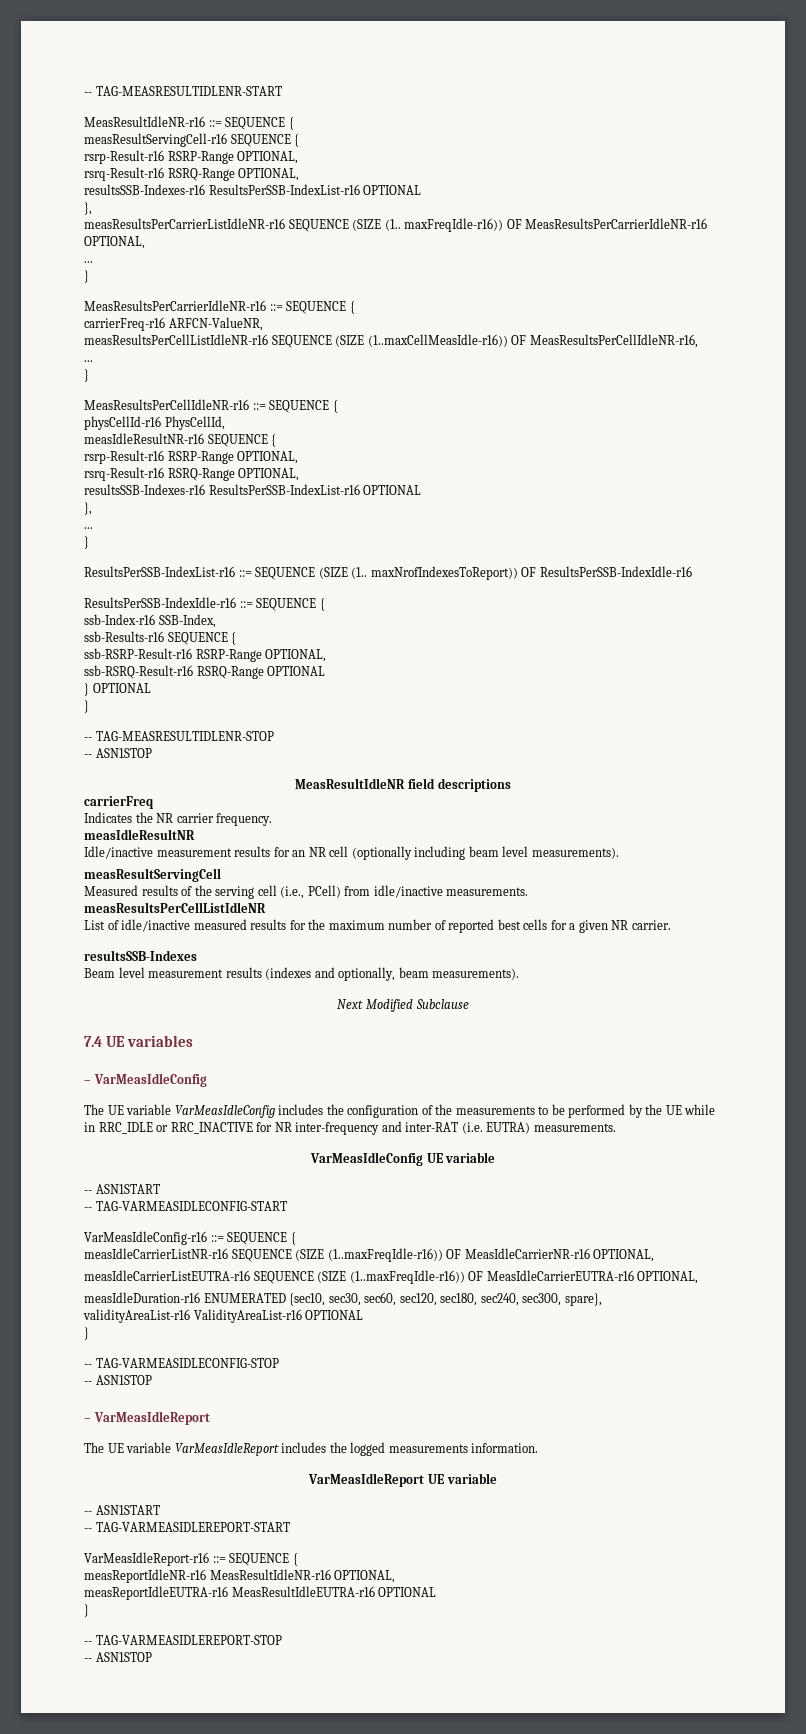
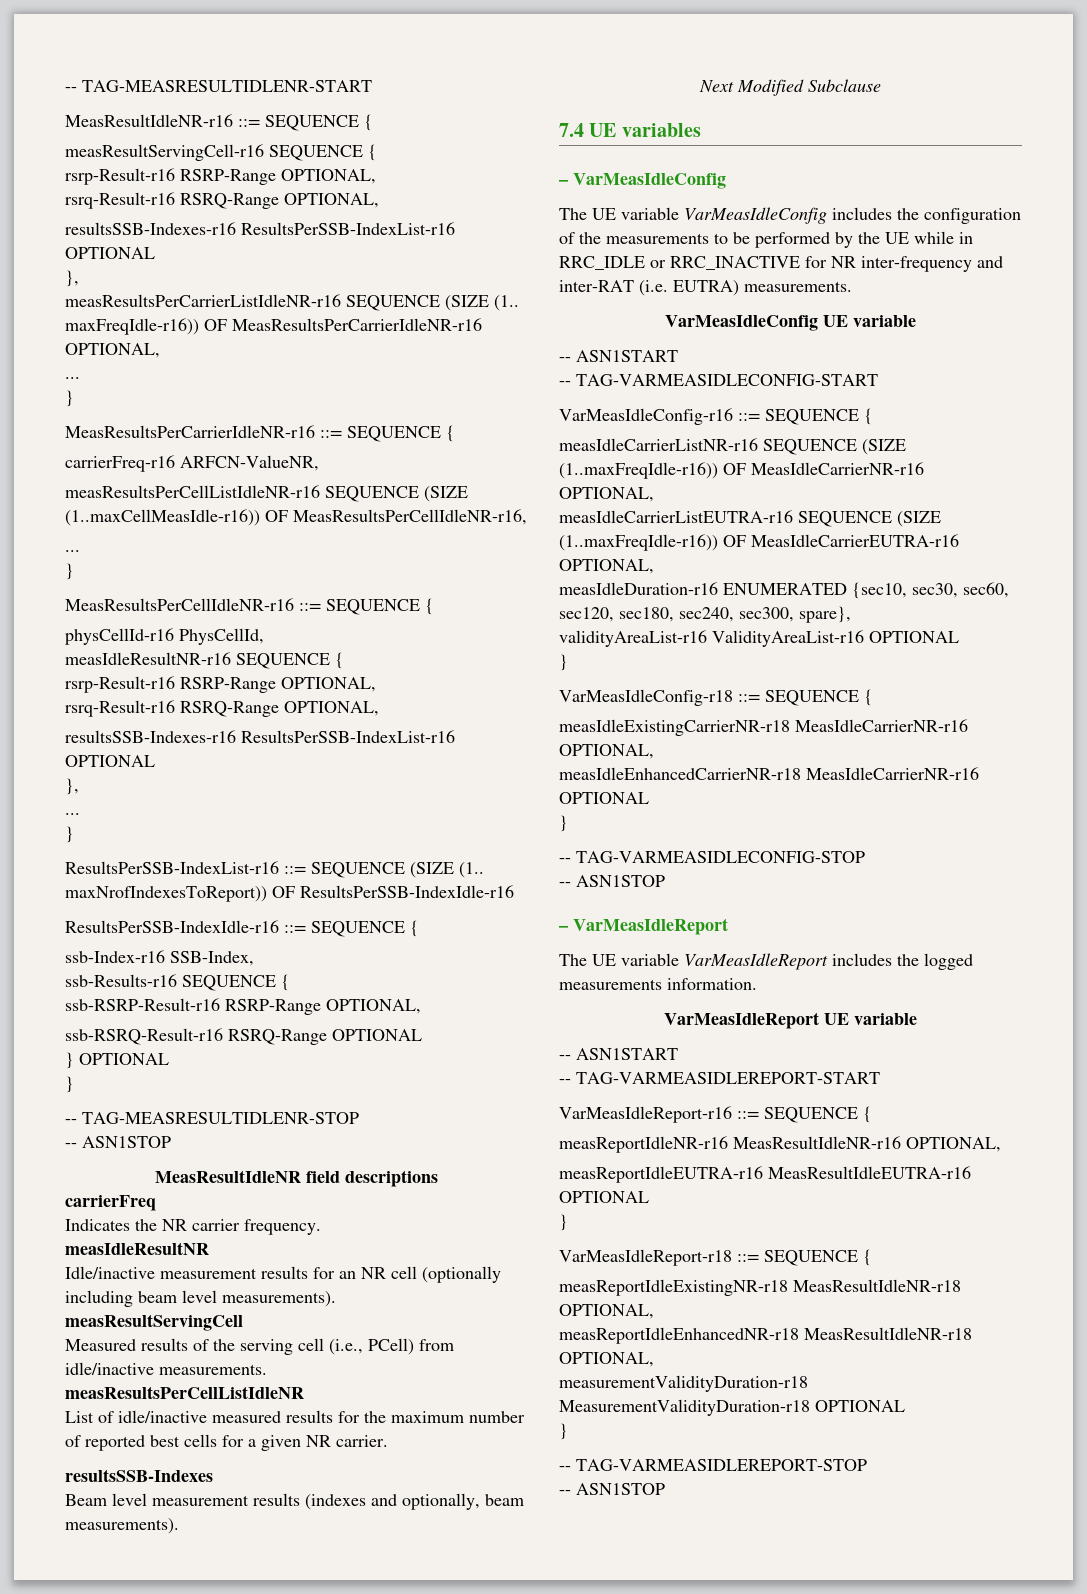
(89, 1333) none -> [559,689,873,706] [559,719,968,736] [559,744,654,759] [559,767,979,780] [559,792,649,804] [559,815,568,832] // VarMeasIdleConfig-r18 ::= SEQUENCE { // measIdleExistingCarrierNR-r18 MeasIdleCarrierNR-r16 OPTIONAL, // measIdleEnhancedCarrierNR-r18 MeasIdleCarrierNR-r16 OPTIONAL // }
(89, 1610) none -> [559,1249,872,1266] [559,1279,961,1296] [559,1304,654,1319] [559,1327,972,1344] [559,1352,654,1367] [559,1375,808,1392] [559,1399,905,1416] [559,1423,568,1440] // VarMeasIdleReport-r18 ::= SEQUENCE { // measReportIdleExistingNR-r18 MeasResultIdleNR-r18 OPTIONAL, // measReportIdleEnhancedNR-r18 MeasResultIdleNR-r18 OPTIONAL, // measurementValidityDuration-r18 MeasurementValidityDuration-r18 OPTIONAL // }

